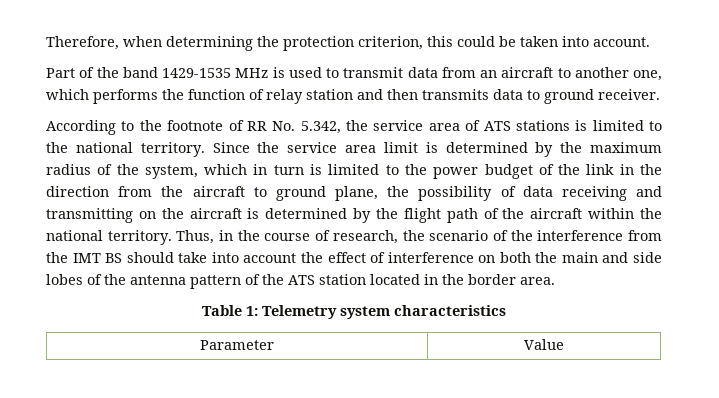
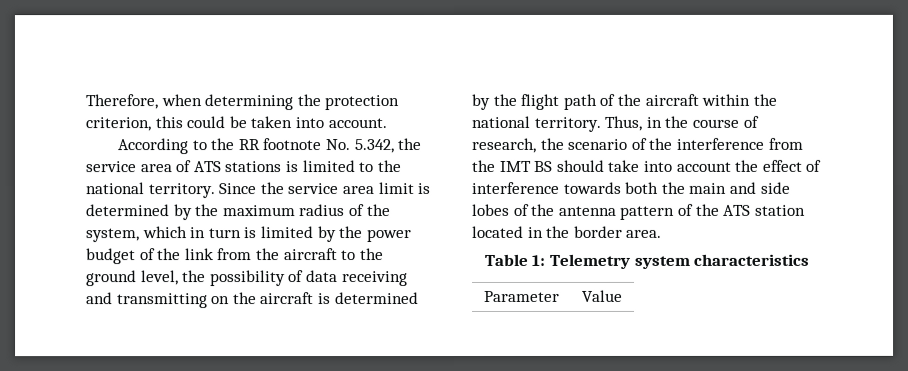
[46,67,662,81] [46,89,660,104] // Part of the band 1429-1535 MHz is used to transmit data from an aircraft to another one, which performs the function of relay station and then transmits data to ground receiver. -> (387, 123) none
[167,120,267,131] footnote of RR -> [237,138,322,151] RR footnote
[385,165,399,175] to -> [317,226,337,243] by
[619,164,662,175] [46,186,109,197] in the direction -> (214, 254) none
[275,186,378,201] ground plane, -> [359,248,384,261] [86,270,179,287] the ground level,
[478,255,496,263] on -> [562,181,622,194] towards

